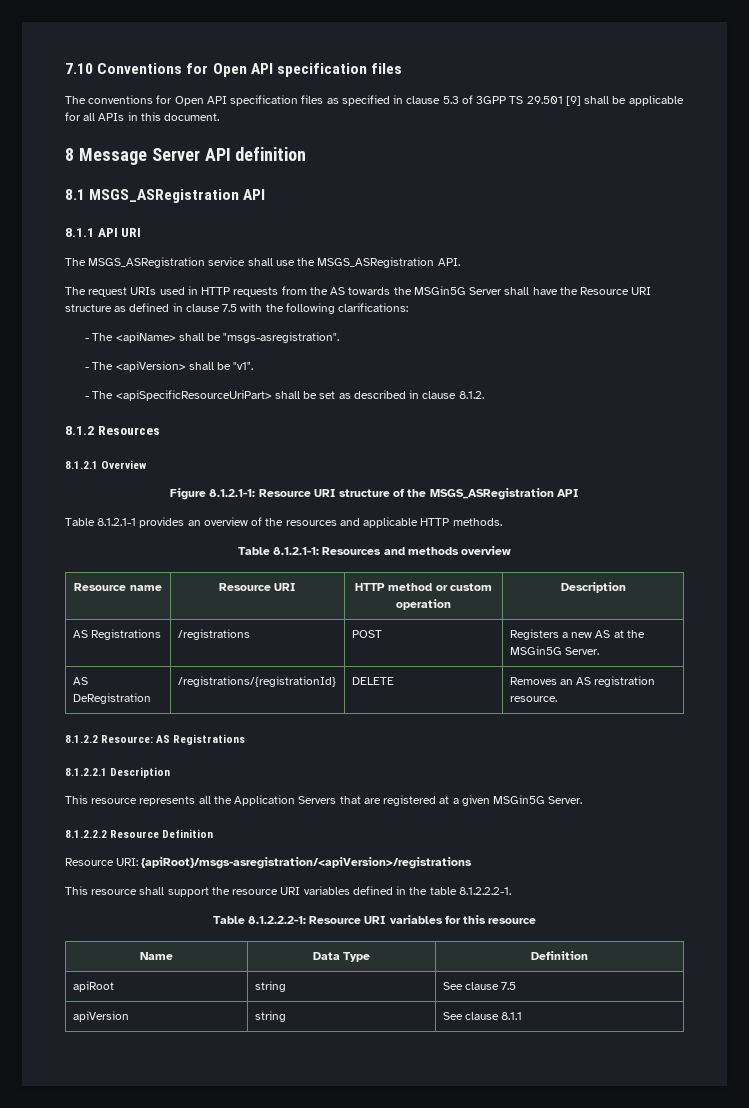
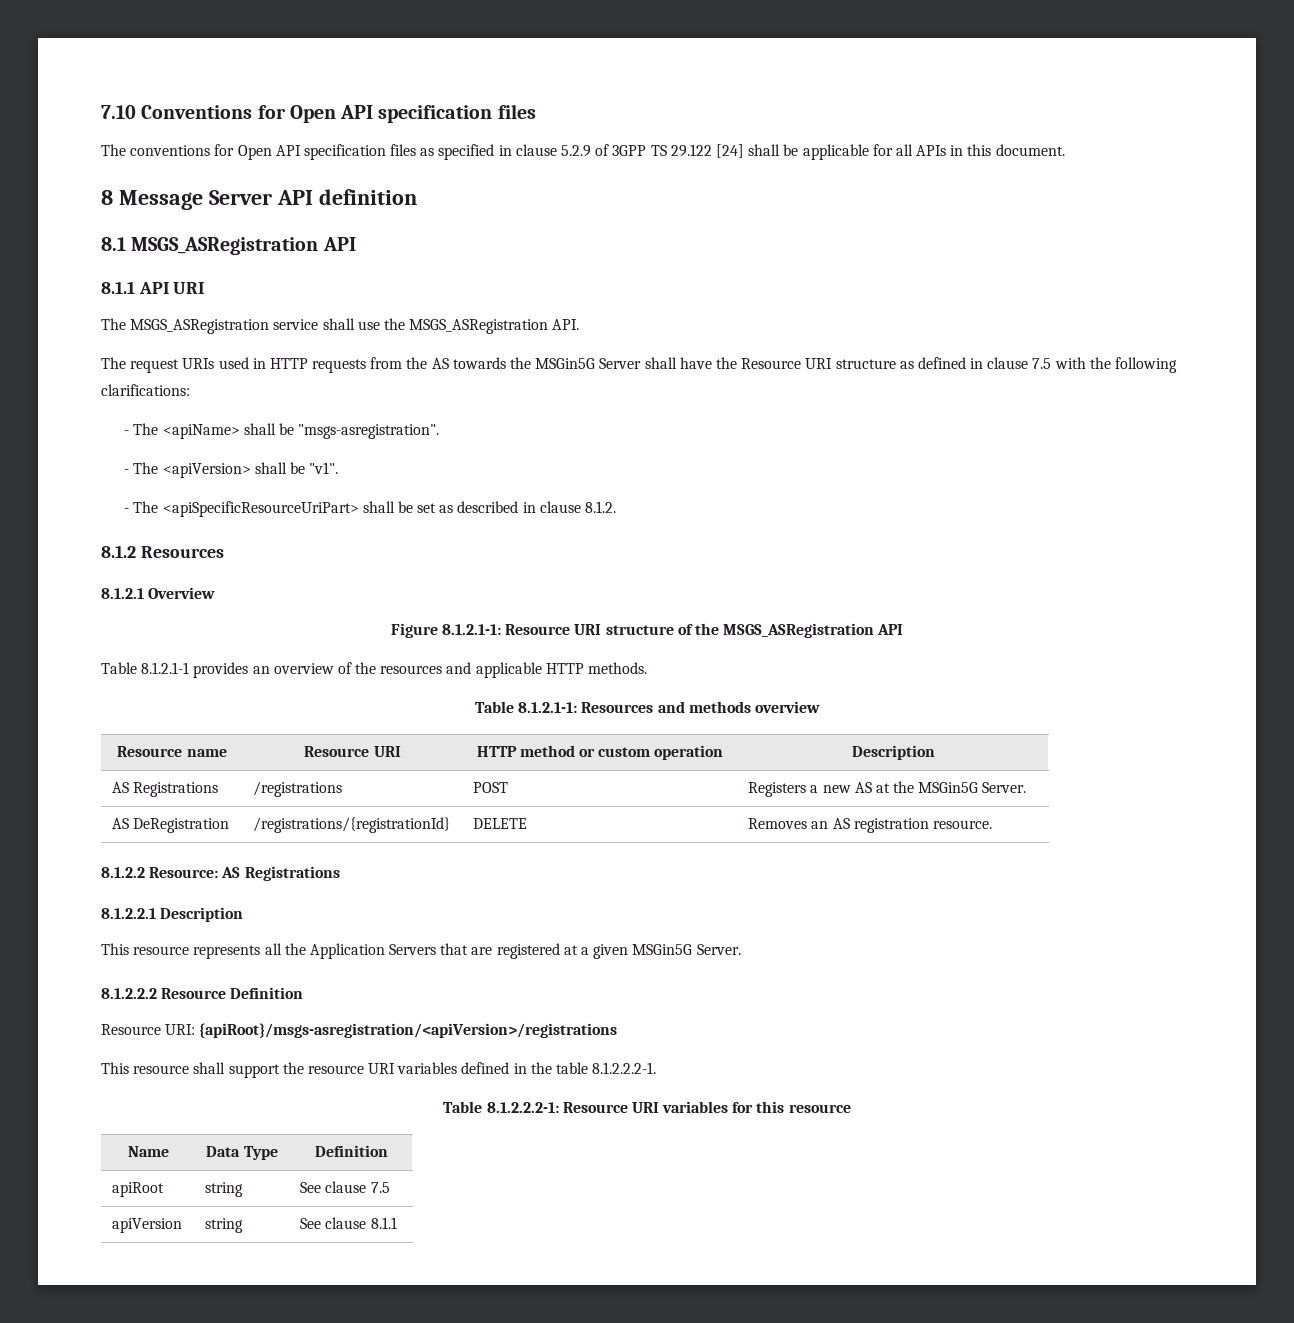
[442,96,459,104] 5.3 -> [561,145,592,157] 5.2.9
[526,96,581,106] 29.501 [9] -> [670,144,744,158] 29.122 [24]

